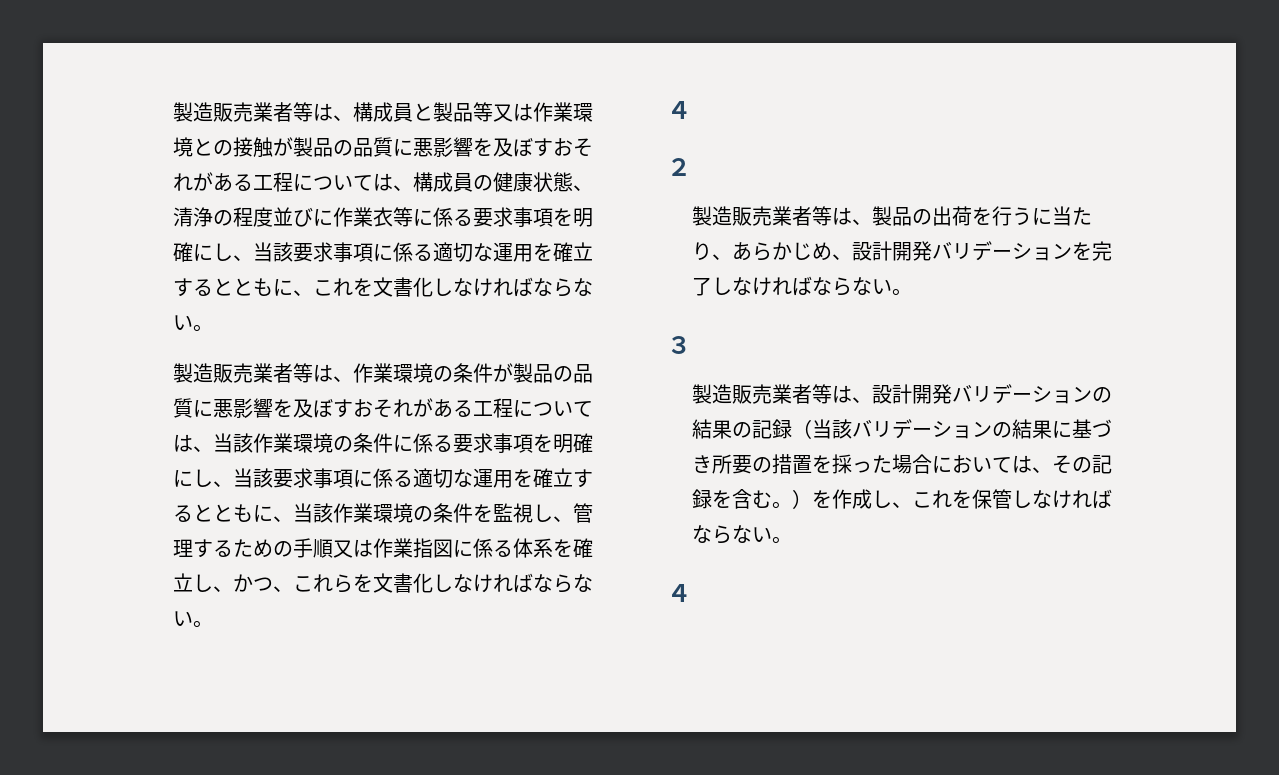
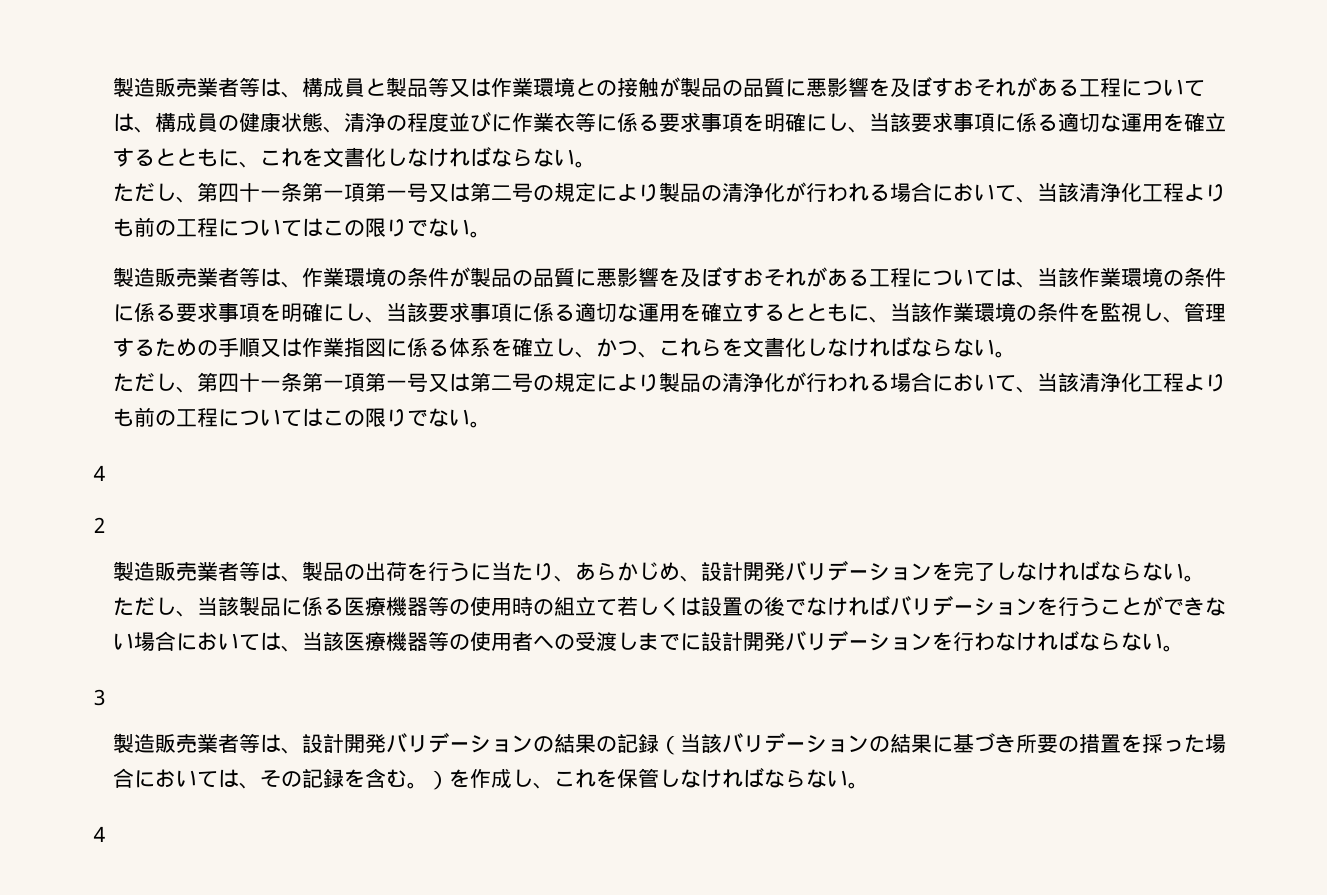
(213, 328) none -> [112,182,1226,203] [112,217,491,238] // ただし、第四十一条第一項第一号又は第二号の規定により製品の清浄化が行われる場合において、当該清浄化工程よりも前の工程についてはこの限りでない。
(213, 624) none -> [112,372,1226,393] [112,407,491,428] // ただし、第四十一条第一項第一号又は第二号の規定により製品の清浄化が行われる場合において、当該清浄化工程よりも前の工程についてはこの限りでない。
(912, 292) none -> [112,595,1226,617] [112,630,1184,652] // ただし、当該製品に係る医療機器等の使用時の組立て若しくは設置の後でなければバリデーションを行うことができない場合においては、当該医療機器等の使用者への受渡しまでに設計開発バリデーションを行わなければならない。

